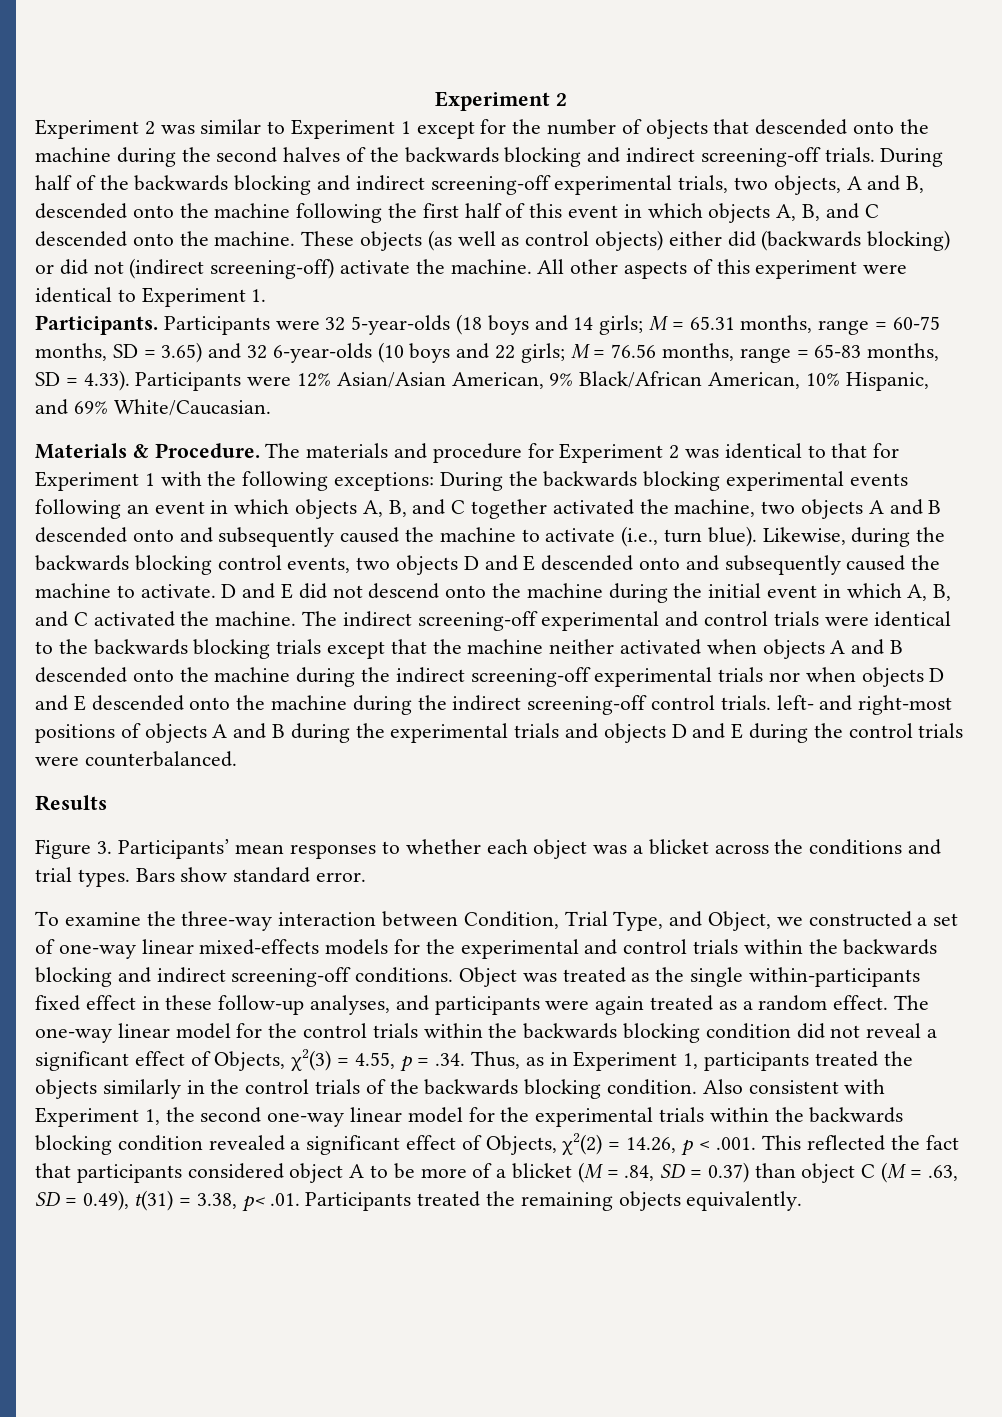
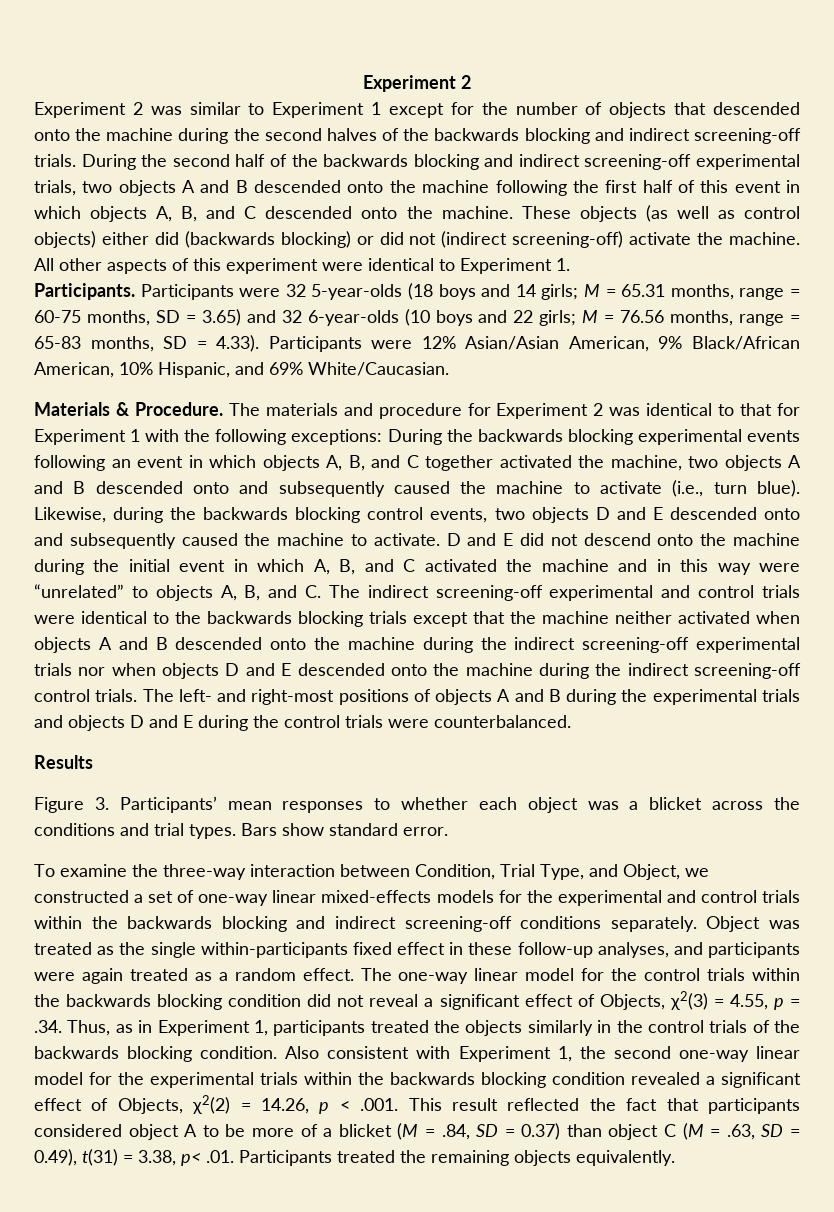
(944, 157) none -> [141,154,230,167] the second
[773,175,925,195] objects, A and B, -> [118,180,248,196] objects A and B
[215,611,297,626] machine. -> [541,559,801,575] [34,584,322,601] machine and in this way were “unrelated” to objects A, B, and C.
(771, 702) none -> [142,689,174,702] The
[355,967,454,983] conditions. -> [520,916,697,932] conditions separately.
(802, 1142) none -> [451,1098,498,1111] result

